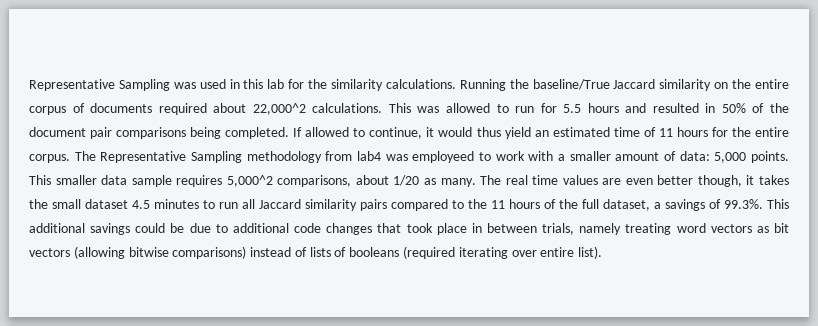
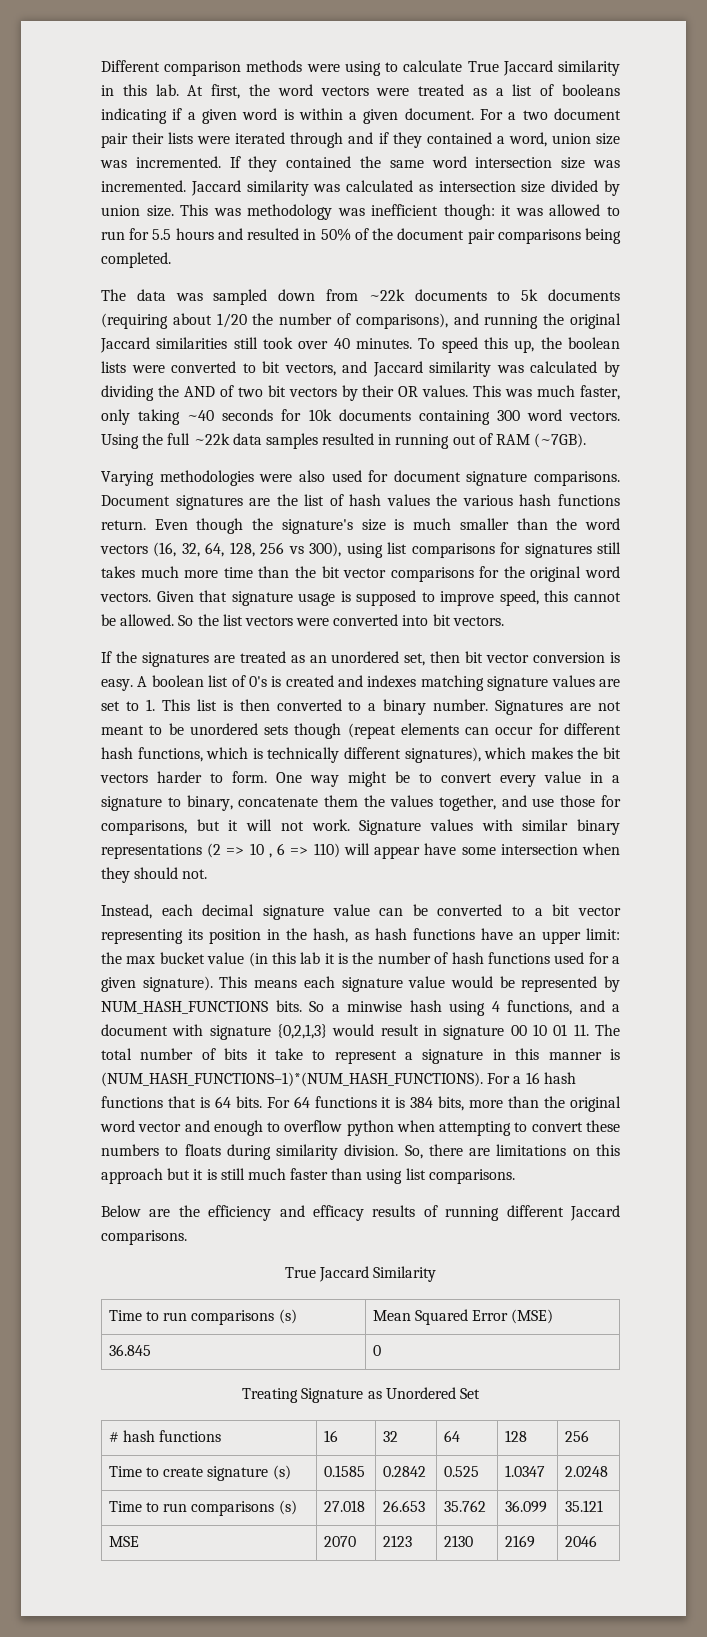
[29,79,790,91] [29,103,411,115] Representative Sampling was used in this lab for the similarity calculations. Running the baseline/True Jaccard similarity on the entire corpus of documents required about 22,000^2 calculations. This -> [101,60,620,76] [101,84,620,99] [101,108,621,124] [101,132,621,148] [100,156,620,172] [101,180,620,196] [101,204,512,220] Different comparison methods were using to calculate True Jaccard similarity in this lab. At first, the word vectors were treated as a list of booleans indicating if a given word is within a given document. For a two document pair their lists were iterated through and if they contained a word, union size was incremented. If they contained the same word intersection size was incremented. Jaccard similarity was calculated as intersection size divided by union size. This was methodology was inefficient though: it
[293,127,789,139] [29,151,789,163] [29,175,789,187] [29,199,789,211] [29,223,789,235] [29,246,603,259] If allowed to continue, it would thus yield an estimated time of 11 hours for the entire corpus. The Representative Sampling methodology from lab4 was employeed to work with a smaller amount of data: 5,000 points. This smaller data sample requires 5,000^2 comparisons, about 1/20 as many. The real time values are even better though, it takes the small dataset 4.5 minutes to run all Jaccard similarity pairs compared to the 11 hours of the full dataset, a savings of 99.3%. This additional savings could be due to additional code changes that took place in between trials, namely treating word vectors as bit vectors (allowing bitwise comparisons) instead of lists of booleans (required iterating over entire list). -> [101,289,620,305] [101,313,622,329] [100,337,620,353] [101,361,620,377] [101,385,620,401] [101,409,620,425] [101,433,587,449] [101,470,620,486] [101,494,620,510] [101,518,621,534] [100,542,621,558] [101,566,620,582] [100,590,621,606] [101,614,504,626] [101,651,620,667] [101,675,620,691] [101,699,622,715] [101,723,621,739] [101,747,622,763] [100,771,620,787] [101,795,621,811] [101,819,620,835] [101,843,620,859] [101,867,208,883] [101,904,621,920] [101,928,620,944] [101,952,620,967] [101,976,620,992] [101,1000,620,1016] [101,1024,620,1040] [101,1048,620,1064] [101,1072,576,1087] [101,1096,621,1112] [100,1120,620,1136] [101,1144,620,1160] [101,1168,515,1184] [101,1205,620,1221] [101,1230,187,1245] [284,1266,437,1282] [108,1309,297,1325] [372,1309,554,1325] [108,1344,151,1356] [372,1345,381,1356] [242,1387,480,1403] [108,1430,222,1442] [323,1430,338,1442] [382,1431,398,1442] [443,1430,460,1442] [504,1430,527,1442] [564,1430,589,1442] [108,1465,291,1481] [323,1465,365,1477] [382,1466,426,1477] [443,1466,479,1477] [504,1465,545,1477] [564,1466,608,1477] [108,1500,297,1516] [323,1500,365,1512] [382,1500,425,1512] [443,1500,486,1512] [504,1500,547,1513] [564,1500,603,1512] [108,1536,139,1547] [323,1536,356,1547] [382,1535,412,1547] [443,1535,473,1547] [504,1535,535,1548] [564,1535,597,1547] // The data was sampled down from ~22k documents to 5k documents (requiring about 1/20 the number of comparisons), and running the original Jaccard similarities still took over 40 minutes. To speed this up, the boolean lists were converted to bit vectors, and Jaccard similarity was calculated by dividing the AND of two bit vectors by their OR values. This was much faster, only taking ~40 seconds for 10k documents containing 300 word vectors. Using the full ~22k data samples resulted in running out of RAM (~7GB). // Varying methodologies were also used for document signature comparisons. Document signatures are the list of hash values the various hash functions return. Even though the signature's size is much smaller than the word vectors (16, 32, 64, 128, 256 vs 300), using list comparisons for signatures still takes much more time than the bit vector comparisons for the original word vectors. Given that signature usage is supposed to improve speed, this cannot be allowed. So the list vectors were converted into bit vectors. // If the signatures are treated as an unordered set, then bit vector conversion is easy. A boolean list of 0's is created and indexes matching signature values are set to 1. This list is then converted to a binary number. Signatures are not meant to be unordered sets though (repeat elements can occur for different hash functions, which is technically different signatures), which makes the bit vectors harder to form. One way might be to convert every value in a signature to binary, concatenate them the values together, and use those for comparisons, but it will not work. Signature values with similar binary representations (2 => 10 , 6 => 110) will appear have some intersection when they should not. // Instead, each decimal signature value can be converted to a bit vector representing its position in the hash, as hash functions have an upper limit: the max bucket value (in this lab it is the number of hash functions used for a given signature). This means each signature value would be represented by NUM_HASH_FUNCTIONS bits. So a minwise hash using 4 functions, and a document with signature {0,2,1,3} would result in signature 00 10 01 11. The total number of bits it take to represent a signature in this manner is (NUM_HASH_FUNCTIONS–1)*(NUM_HASH_FUNCTIONS). For a 16 hash functions that is 64 bits. For 64 functions it is 384 bits, more than the original word vector and enough to overflow python when attempting to convert these numbers to floats during similarity division. So, there are limitations on this approach but it is still much faster than using list comparisons. // Below are the efficiency and efficacy results of running different Jaccard comparisons. // True Jaccard Similarity // Time to run comparisons (s) | Mean Squared Error (MSE) // 36.845 | 0 // Treating Signature as Unordered Set // # hash functions | 16 | 32 | 64 | 128 | 256 // Time to create signature (s) | 0.1585 | 0.2842 | 0.525 | 1.0347 | 2.0248 // Time to run comparisons (s) | 27.018 | 26.653 | 35.762 | 36.099 | 35.121 // MSE | 2070 | 2123 | 2130 | 2169 | 2046

